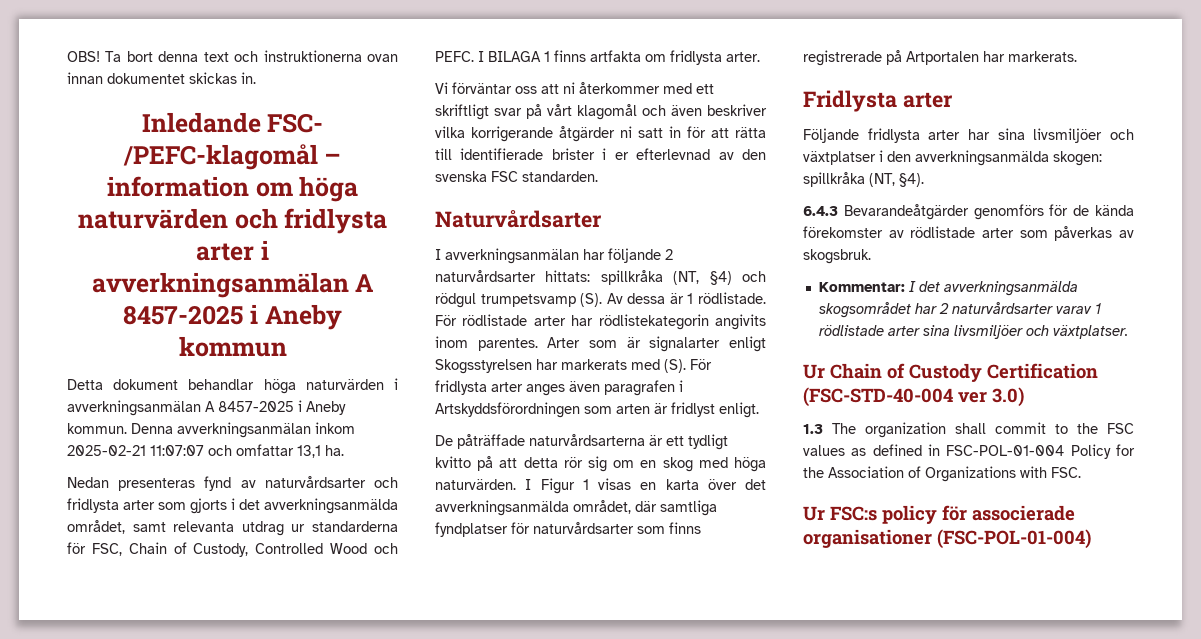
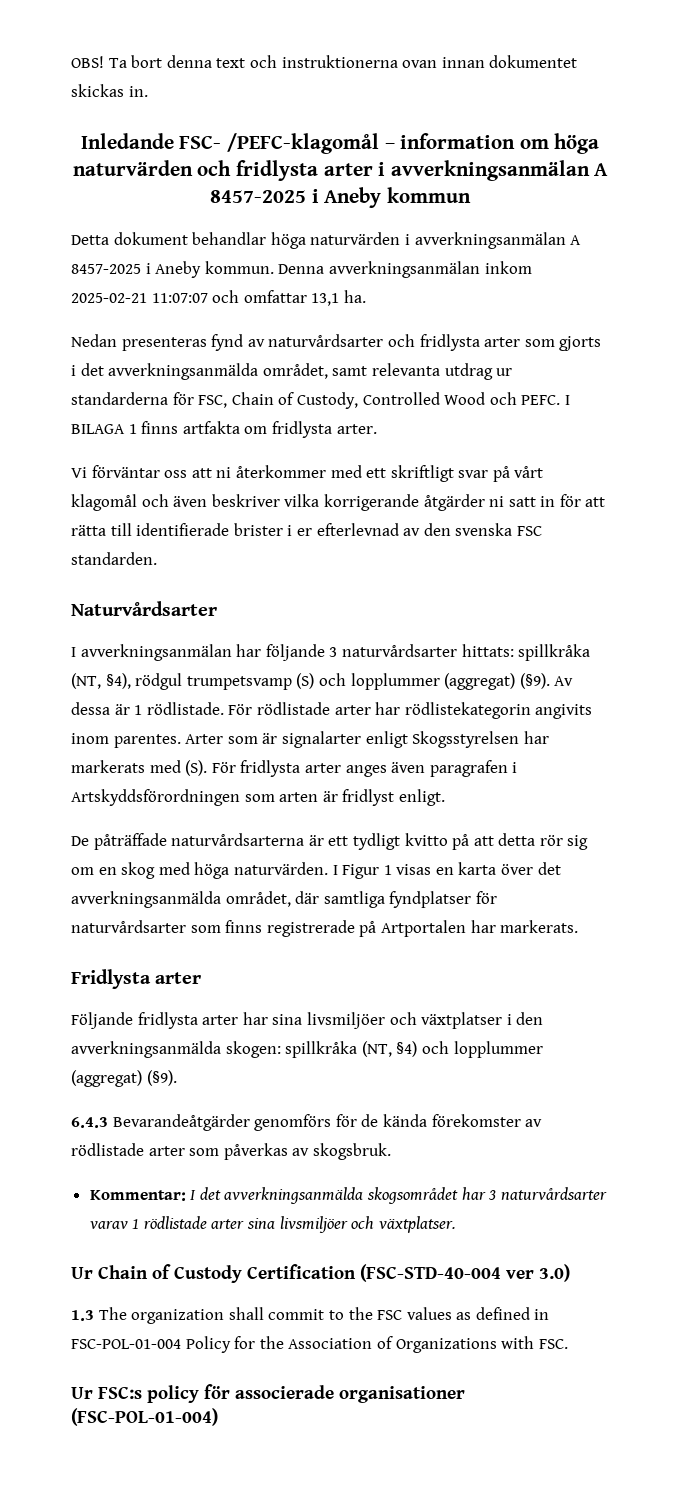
[665,249,673,260] 2 -> [329,647,338,657] 3
[709,271,766,285] [435,293,603,308] §4) och rödgul trumpetsvamp (S). -> [105,673,550,690] §4), rödgul trumpetsvamp (S) och lopplummer (aggregat) (§9).
[899,173,924,187] §4). -> [396,1041,543,1058] [71,1070,177,1087] §4) och lopplummer (aggregat) (§9).
[938,303,949,314] 2 -> [488,1190,497,1200] 3

